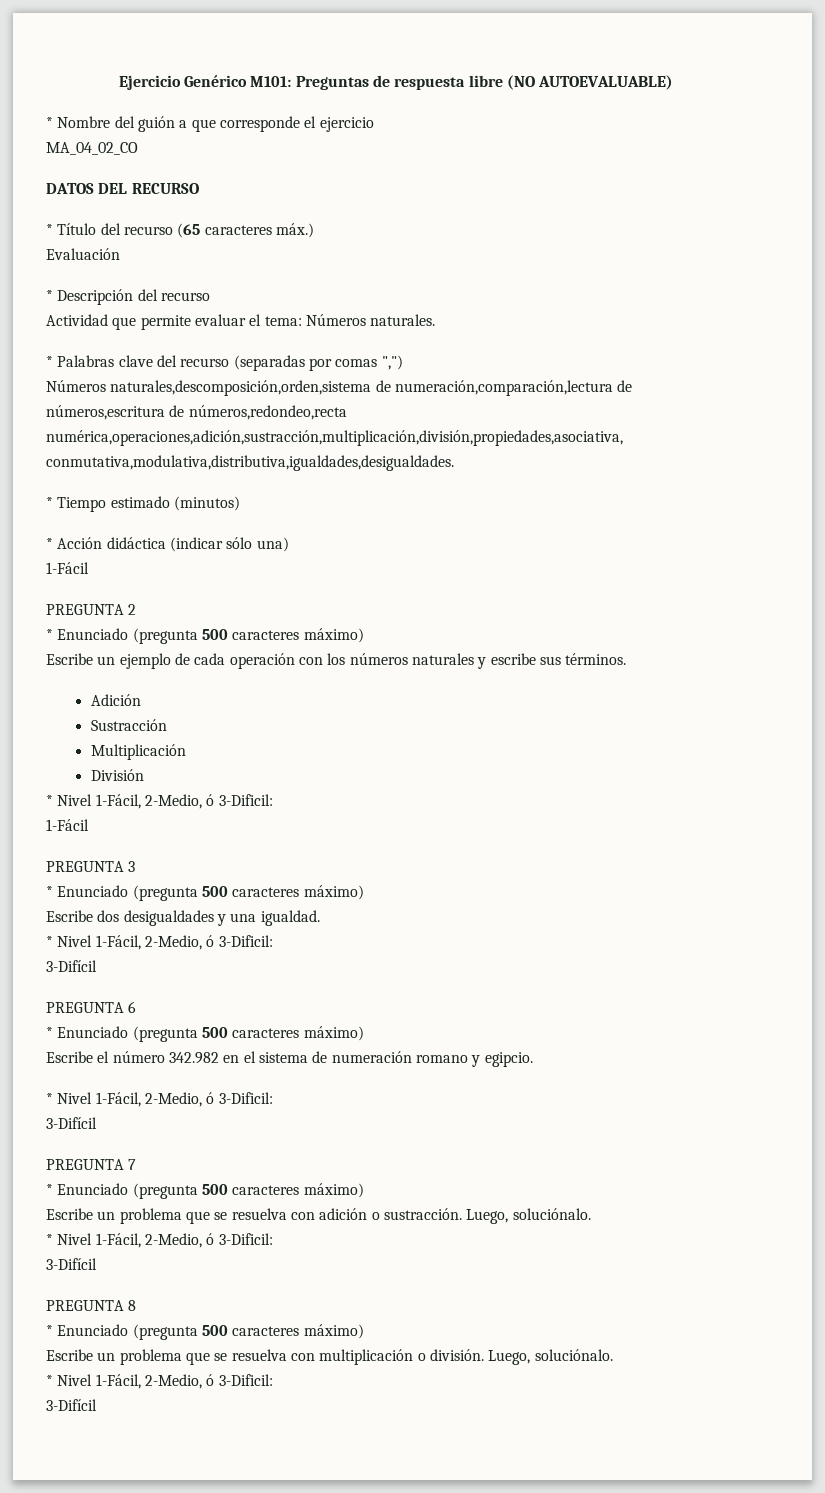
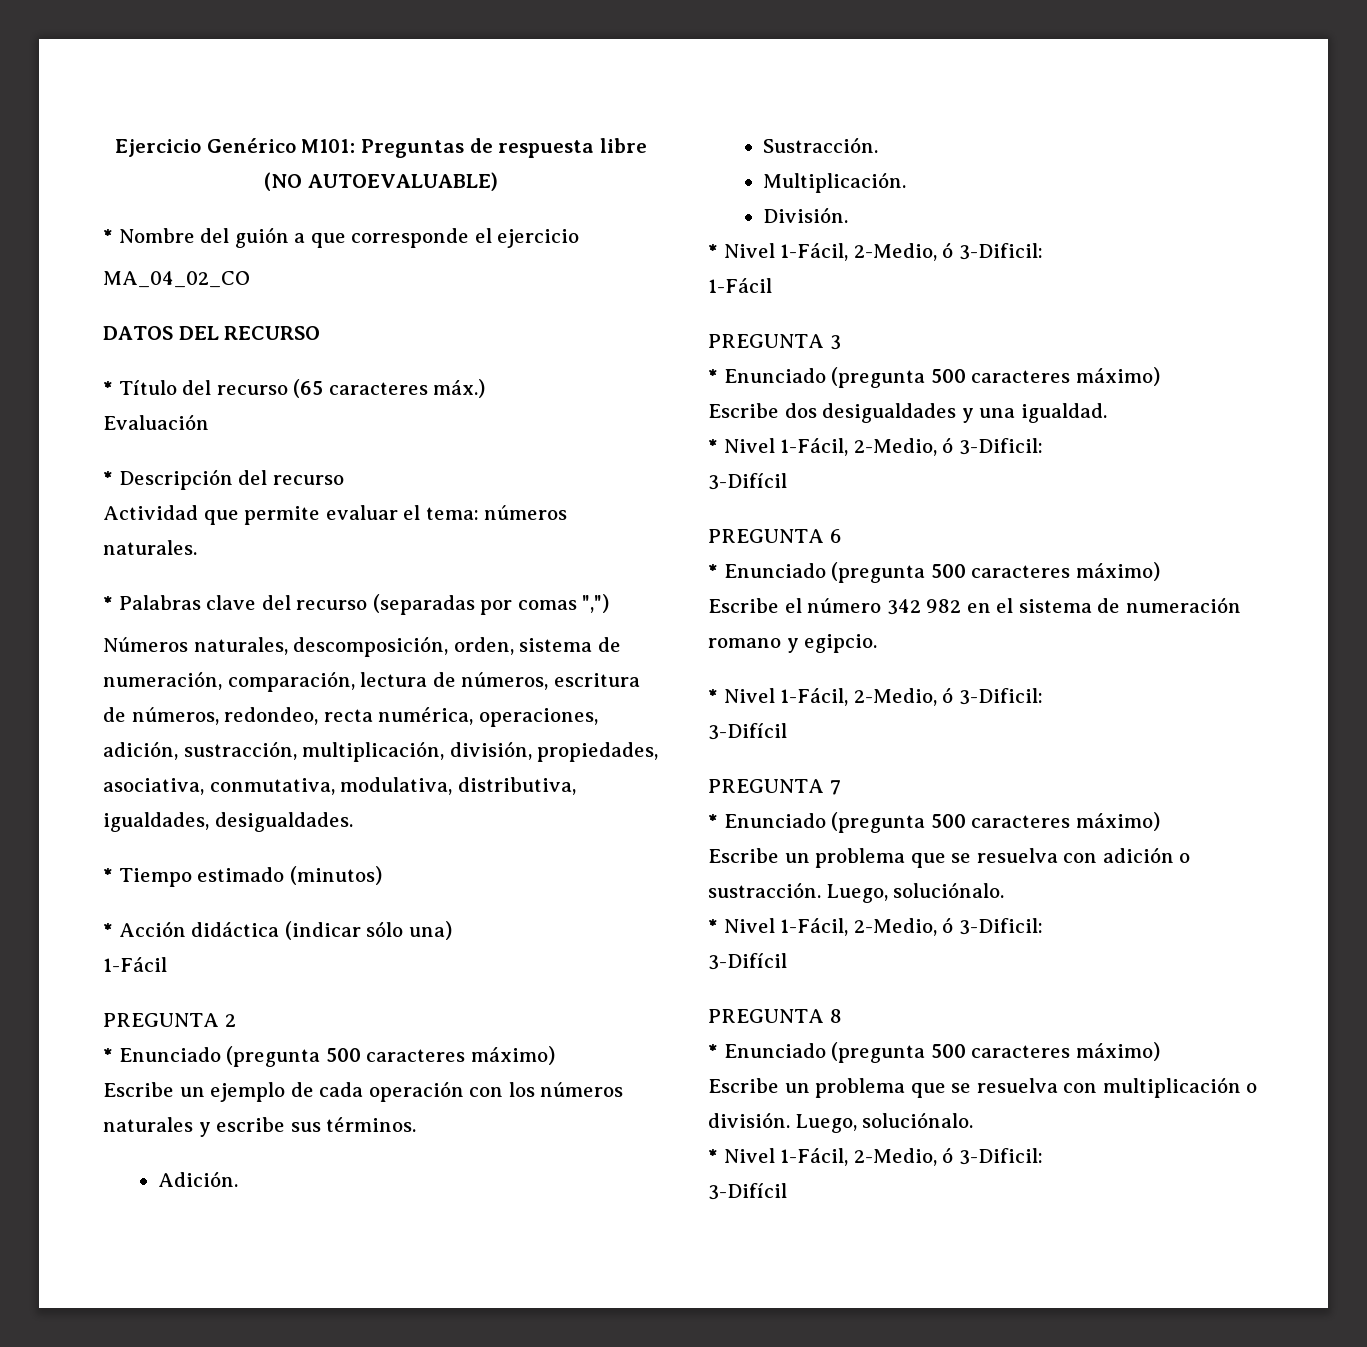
[305,314,366,326] Números -> [484,505,568,520] números
[110,380,633,396] [46,405,347,420] [46,430,623,446] [46,455,454,471] naturales,descomposición,orden,sistema de numeración,comparación,lectura de números,escritura de números,redondeo,recta numérica,operaciones,adición,sustracción,multiplicación,división,propiedades,asociativa, conmutativa,modulativa,distributiva,igualdades,desigualdades. -> [193,636,621,657] [103,671,640,692] [103,707,598,727] [103,741,659,762] [103,777,576,795] [103,812,353,832] naturales, descomposición, orden, sistema de numeración, comparación, lectura de números, escritura de números, redondeo, recta numérica, operaciones, adición, sustracción, multiplicación, división, propiedades, asociativa, conmutativa, modulativa, distributiva, igualdades, desigualdades.
[90,694,141,706] [90,719,167,731] [90,744,186,760] [90,769,144,781] Adición // Sustracción // Multiplicación // División -> [158,1171,239,1187] [763,137,879,153] [763,172,907,193] [763,207,849,223] Adición. // Sustracción. // Multiplicación. // División.
[168,1052,219,1064] 342.982 -> [886,599,962,615] 342 982

